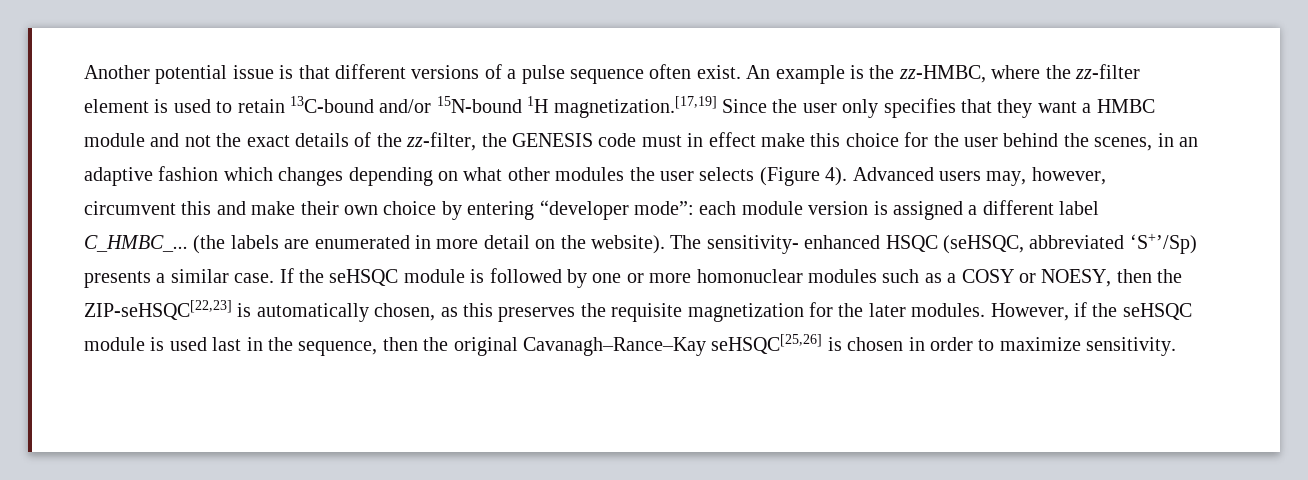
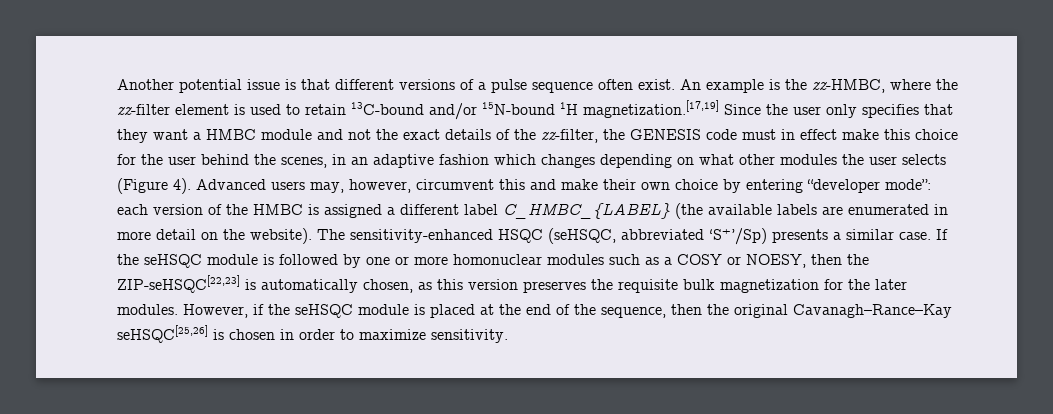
[741,201,869,215] module version -> [153,204,303,215] version of the HMBC
[84,235,226,254] C_HMBC_... (the -> [503,203,772,219] C_HMBC_{LABEL} (the available
[706,235,881,254] sensitivity‐ enhanced -> [350,229,493,243] sensitivity‐enhanced
(493, 310) none -> [468,279,518,290] version
(683, 312) none -> [683,279,715,290] bulk
[169,337,263,351] used last in -> [430,304,570,318] placed at the end of

